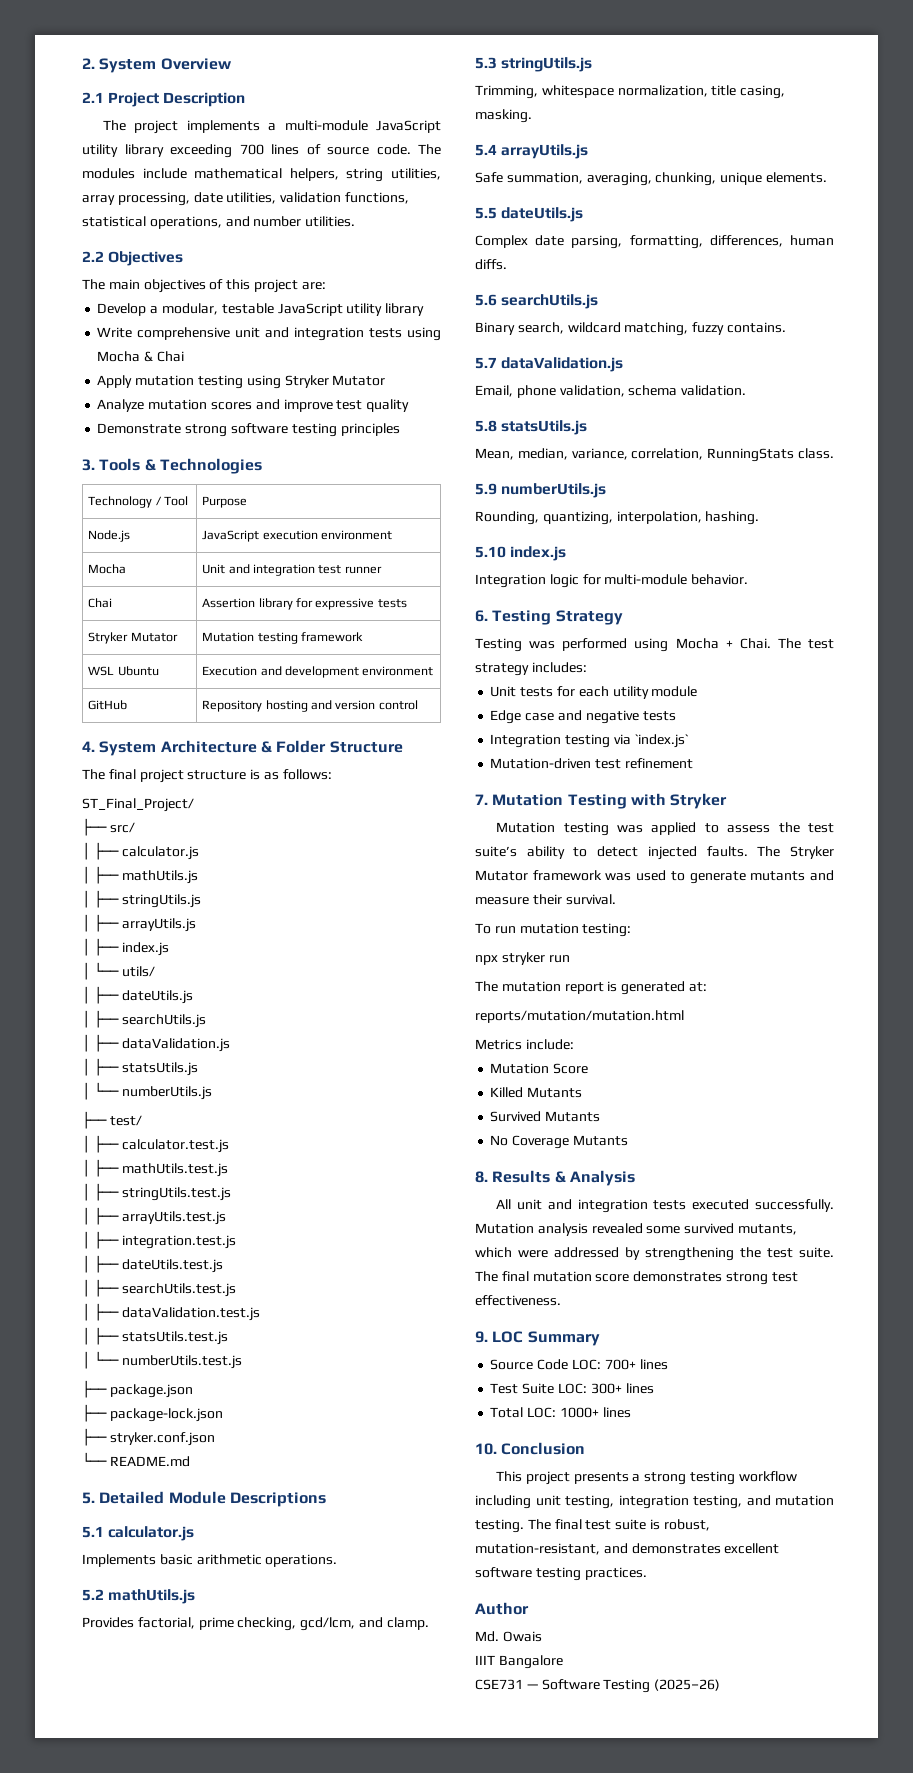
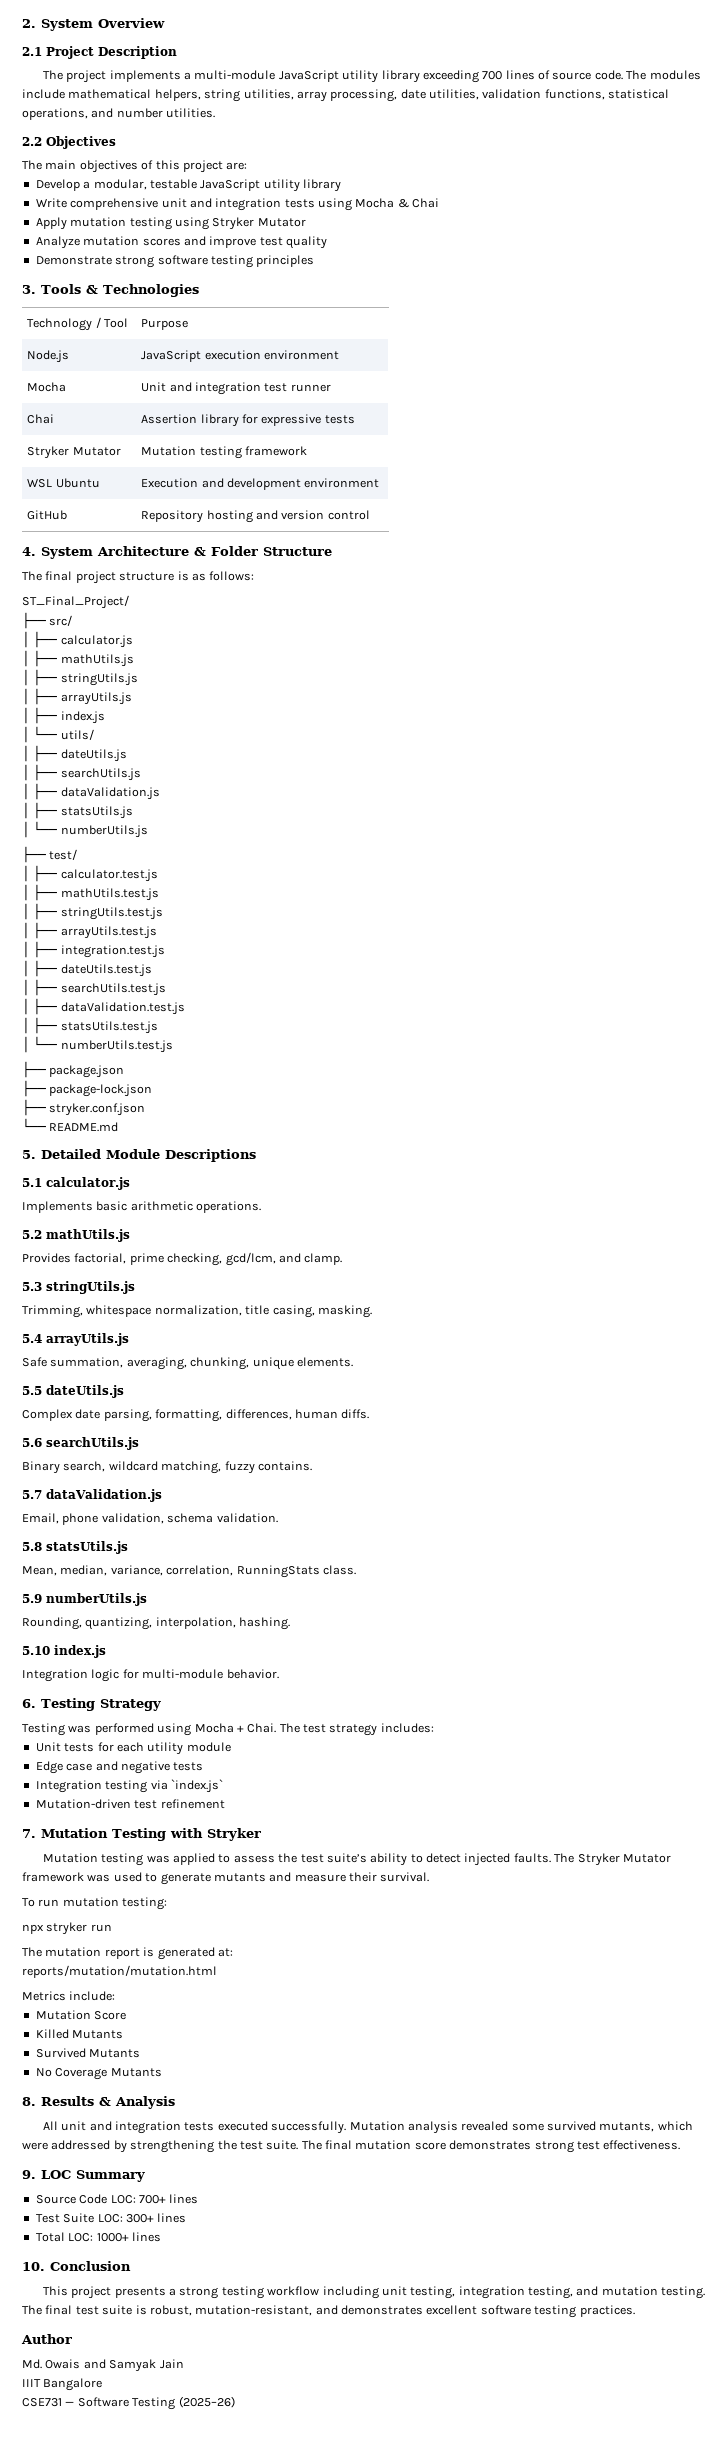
(542, 1636) none -> [83,2359,184,2372] and Samyak Jain

